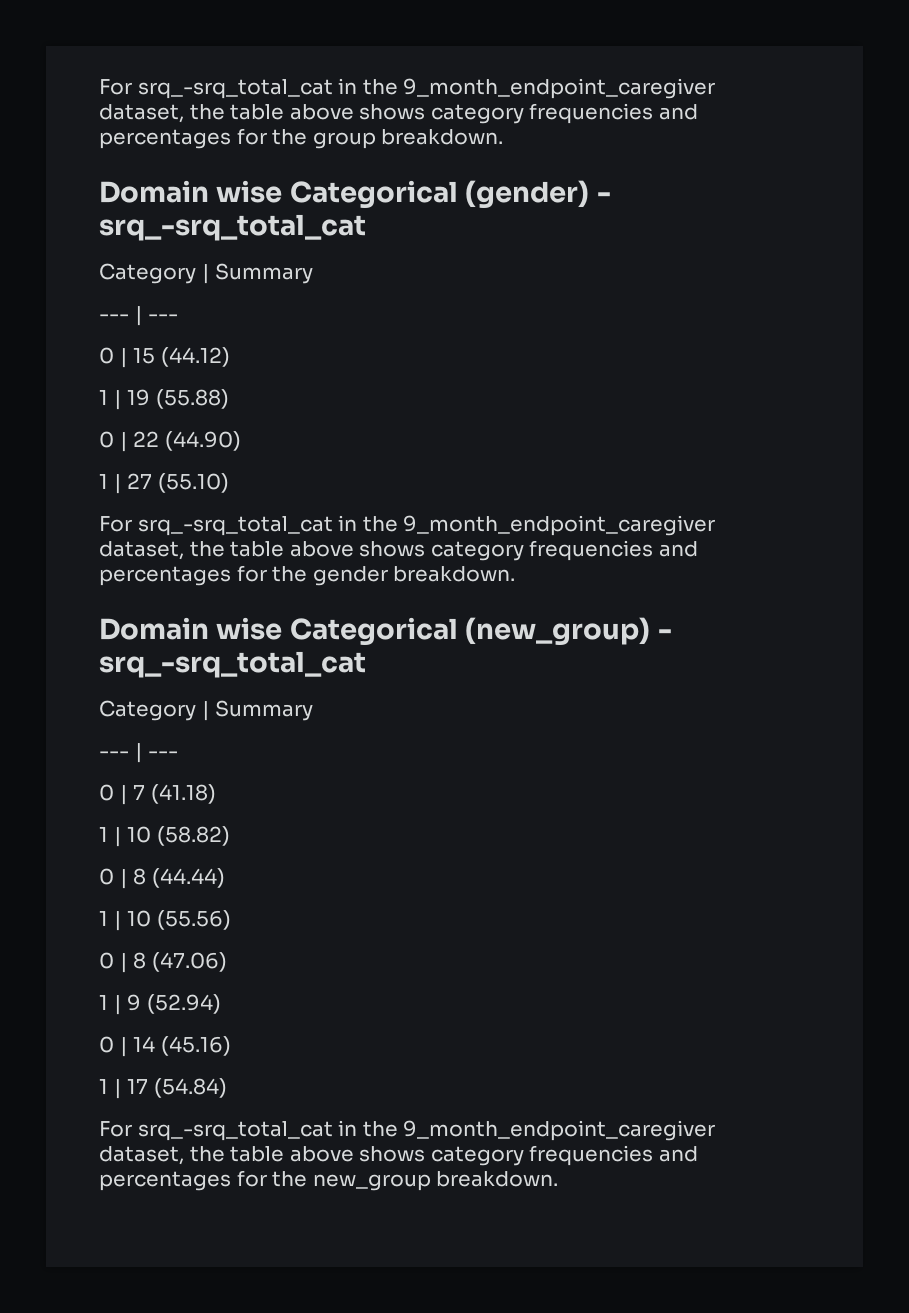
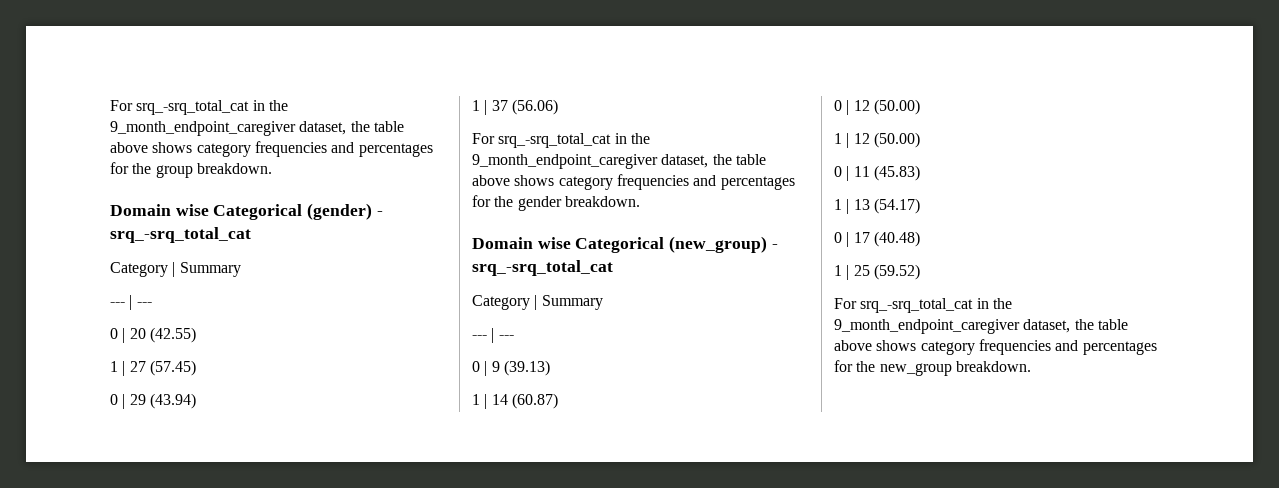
[133,347,230,367] [99,389,229,410] [99,431,241,452] [99,473,229,494] 15 (44.12) // 1 | 19 (55.88) // 0 | 22 (44.90) // 1 | 27 (55.10) -> [129,327,196,343] [110,360,196,376] [110,393,196,409] [472,99,558,115] 20 (42.55) // 1 | 27 (57.45) // 0 | 29 (43.94) // 1 | 37 (56.06)
[133,784,216,804] [99,826,230,847] [99,868,225,889] [99,910,231,931] [99,952,227,973] [99,994,221,1015] [99,1036,231,1057] [99,1078,227,1099] 7 (41.18) // 1 | 10 (58.82) // 0 | 8 (44.44) // 1 | 10 (55.56) // 0 | 8 (47.06) // 1 | 9 (52.94) // 0 | 14 (45.16) // 1 | 17 (54.84) -> [491,360,550,376] [472,393,558,409] [834,99,920,115] [834,132,920,148] [834,165,920,181] [834,198,920,214] [834,231,920,247] [834,264,920,280] 9 (39.13) // 1 | 14 (60.87) // 0 | 12 (50.00) // 1 | 12 (50.00) // 0 | 11 (45.83) // 1 | 13 (54.17) // 0 | 17 (40.48) // 1 | 25 (59.52)

